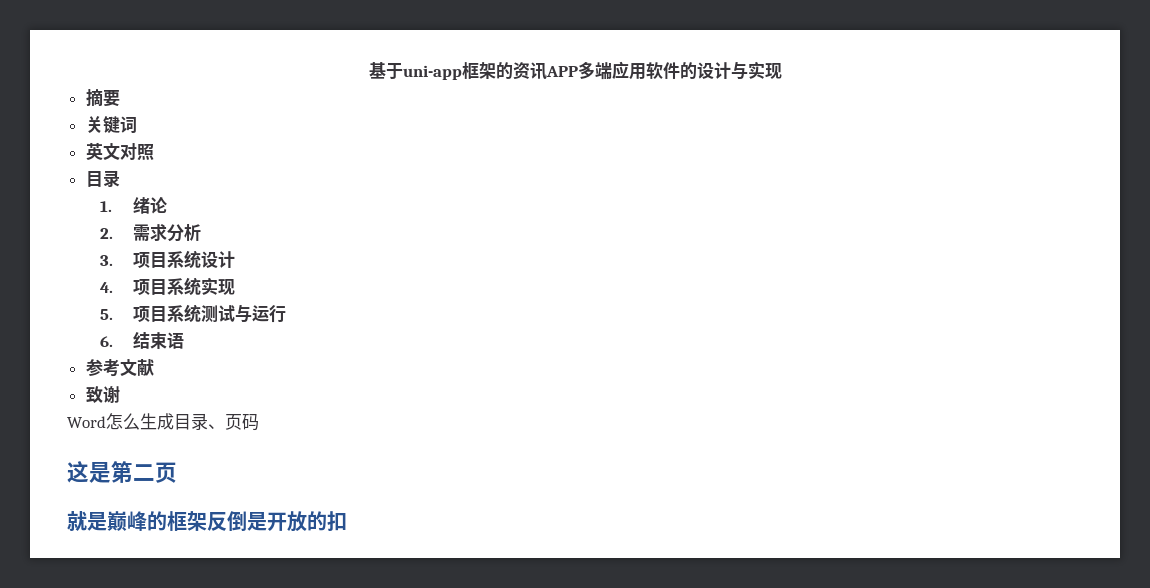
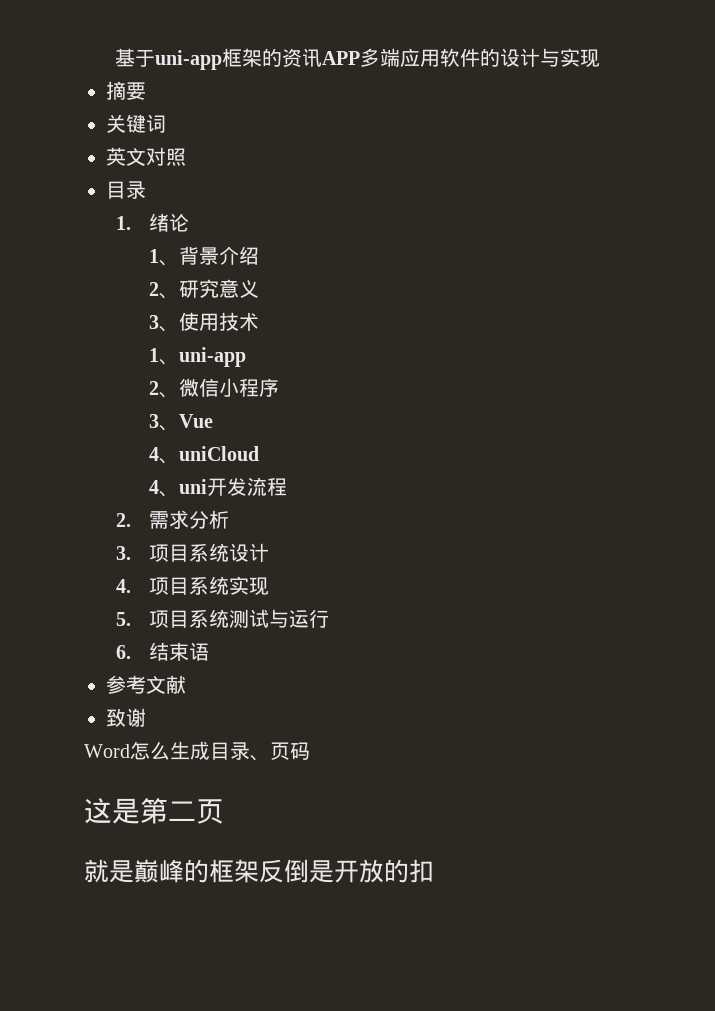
(167, 205) none -> [148,246,259,266] [148,279,259,299] [148,312,259,332] [148,347,246,367] [148,378,279,398] [148,414,213,431] [148,446,259,464] [148,477,287,497] // 1、背景介绍 // 2、研究意义 // 3、使用技术 // 1、uni-app // 2、微信小程序 // 3、Vue // 4、uniCloud // 4、uni开发流程

